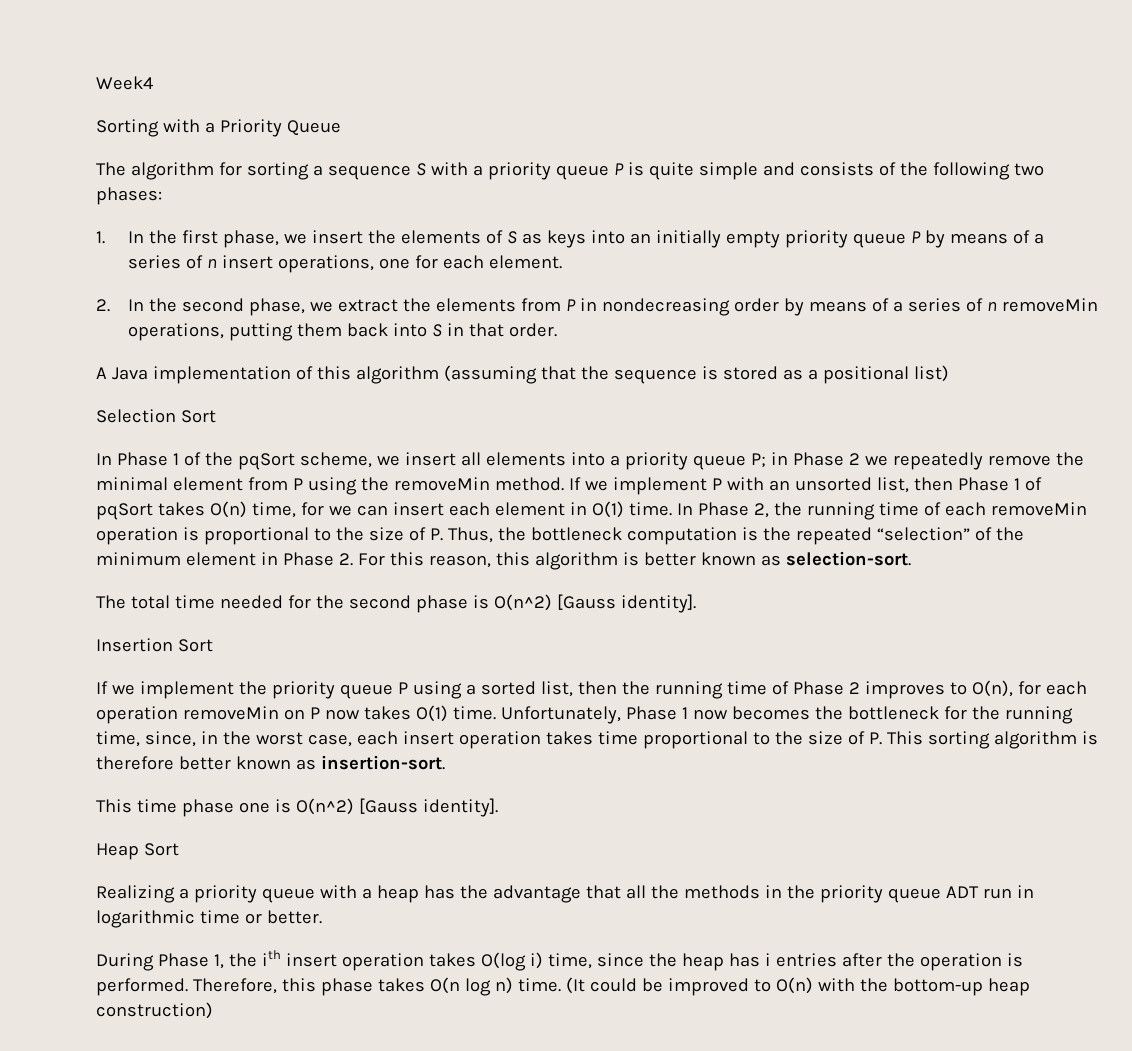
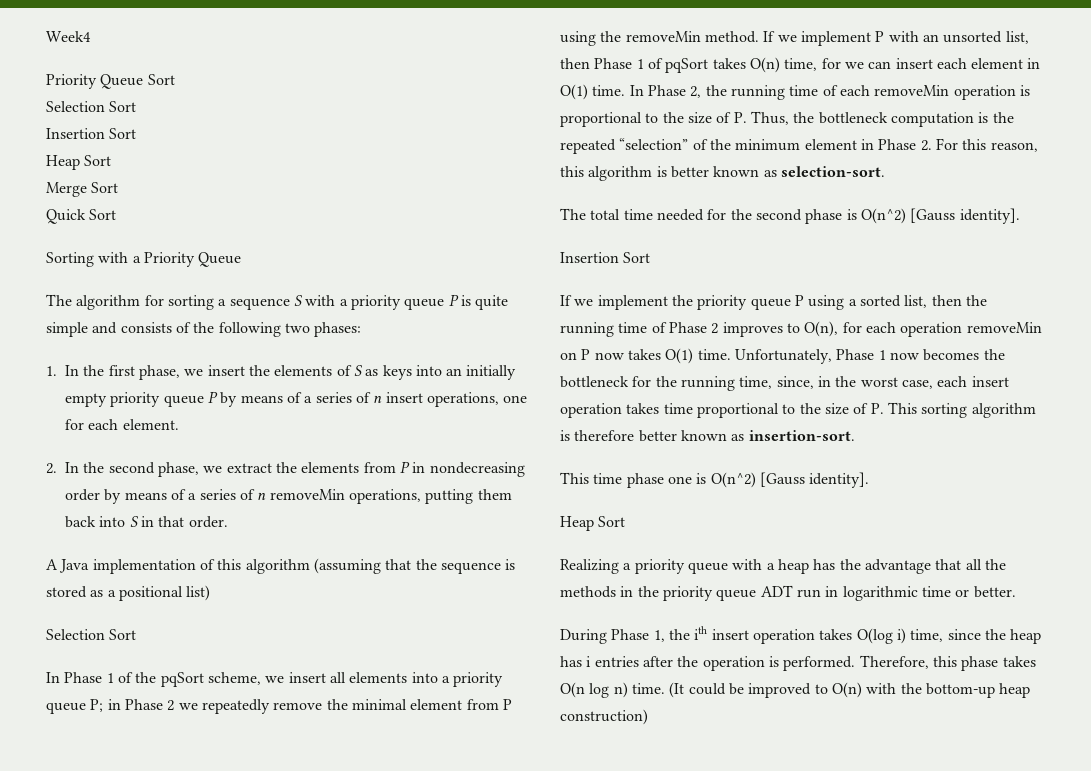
(153, 83) none -> [46,74,175,89] [46,101,137,112] [46,128,137,139] [46,155,112,170] [46,182,119,197] [46,209,117,224] // Priority Queue Sort // Selection Sort // Insertion Sort // Heap Sort // Merge Sort // Quick Sort

